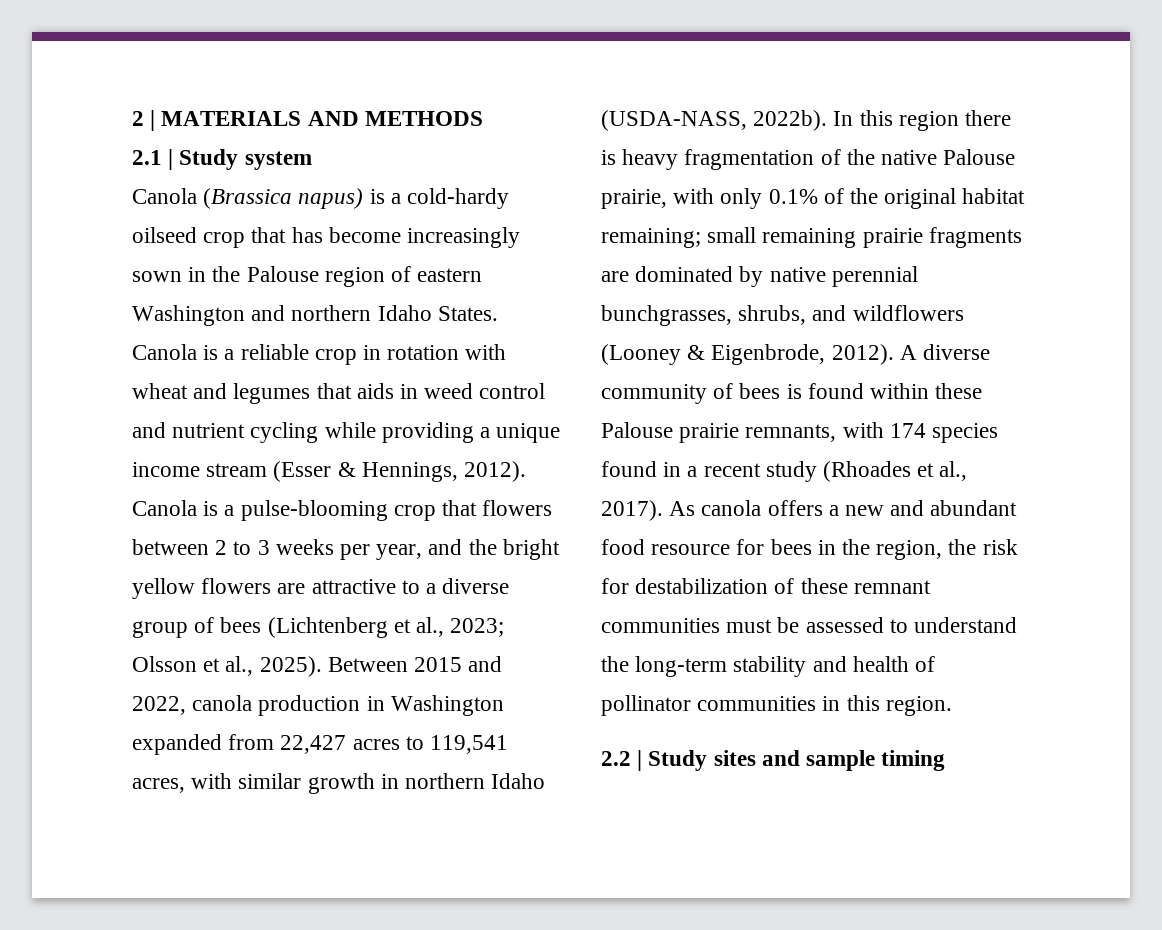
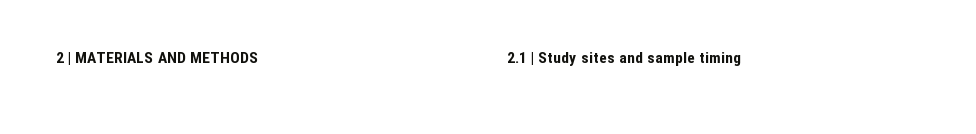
[244,151,312,170] [132,188,510,209] [132,227,521,248] [132,266,483,287] [132,305,498,326] [132,344,507,365] [132,383,546,404] [132,422,561,443] [132,461,527,482] [132,500,553,521] [132,539,560,560] [132,578,510,599] [132,617,505,638] [132,656,503,677] [132,695,504,716] [132,734,509,755] [132,773,546,794] [601,110,1012,131] [601,149,1016,170] [601,188,1026,209] [601,227,1022,248] [601,266,918,287] [601,305,964,326] [601,344,991,365] [601,383,983,404] [601,422,999,443] [601,461,968,482] [601,500,1018,521] [601,539,1018,560] [601,578,931,594] [601,617,1018,633] [601,656,936,677] [601,695,952,716] [601,750,708,771] system // Canola (Brassica napus) is a cold-hardy oilseed crop that has become increasingly sown in the Palouse region of eastern Washington and northern Idaho States. Canola is a reliable crop in rotation with wheat and legumes that aids in weed control and nutrient cycling while providing a unique income stream (Esser & Hennings, 2012). Canola is a pulse-blooming crop that flowers between 2 to 3 weeks per year, and the bright yellow flowers are attractive to a diverse group of bees (Lichtenberg et al., 2023; Olsson et al., 2025). Between 2015 and 2022, canola production in Washington expanded from 22,427 acres to 119,541 acres, with similar growth in northern Idaho (USDA-NASS, 2022b). In this region there is heavy fragmentation of the native Palouse prairie, with only 0.1% of the original habitat remaining; small remaining prairie fragments are dominated by native perennial bunchgrasses, shrubs, and wildflowers (Looney & Eigenbrode, 2012). A diverse community of bees is found within these Palouse prairie remnants, with 174 species found in a recent study (Rhoades et al., 2017). As canola offers a new and abundant food resource for bees in the region, the risk for destabilization of these remnant communities must be assessed to understand the long-term stability and health of pollinator communities in this region. // 2.2 | Study -> (577, 59) none

